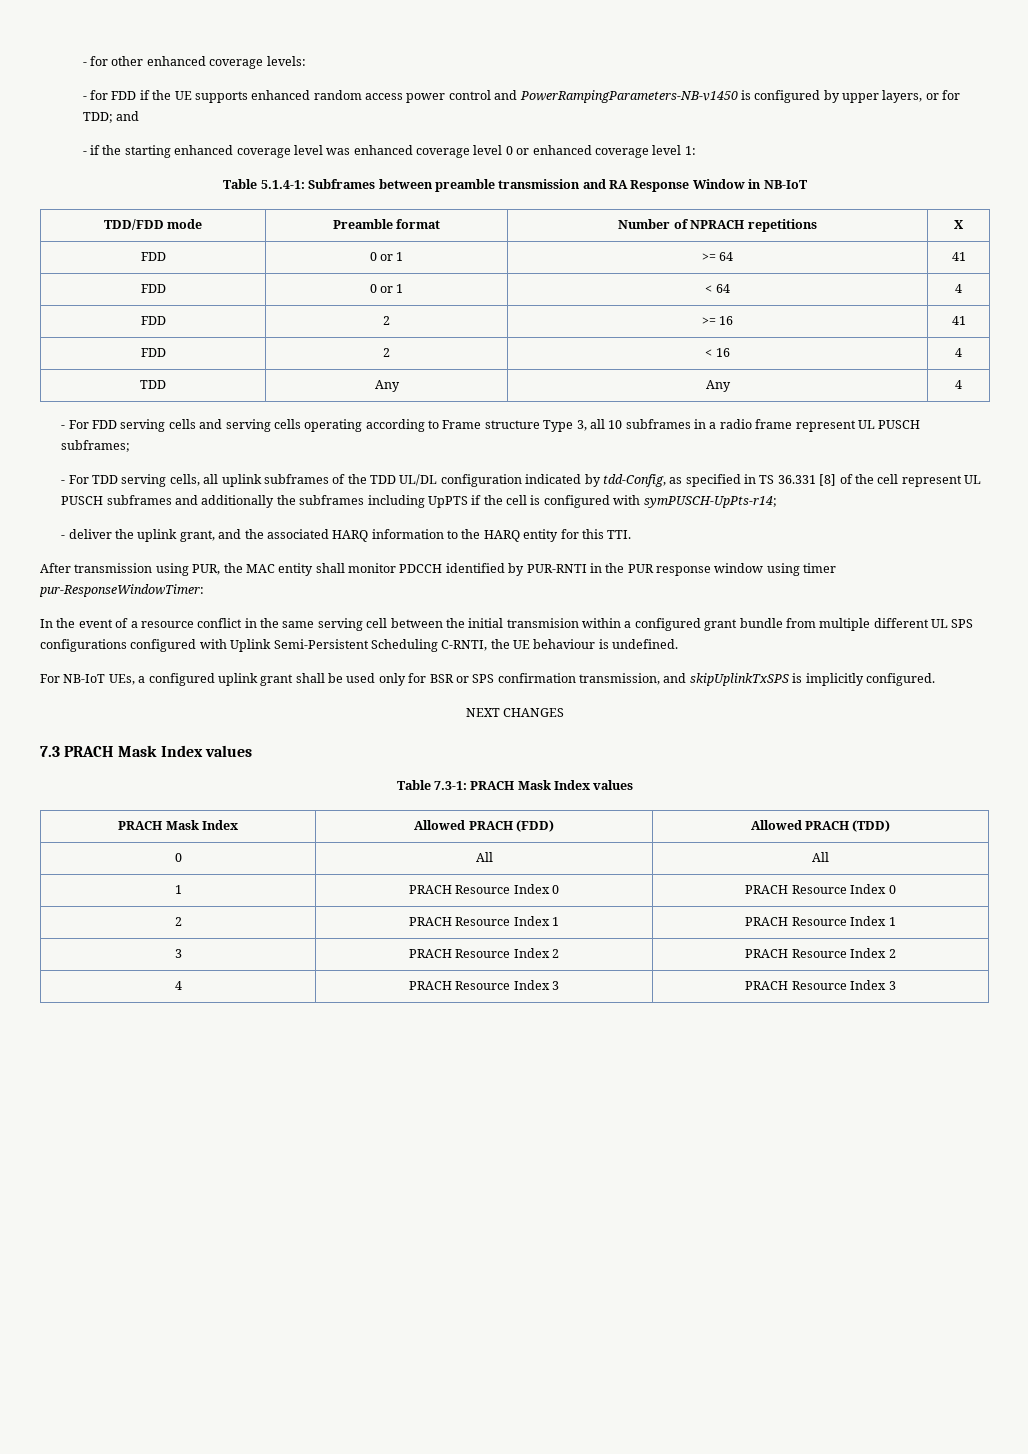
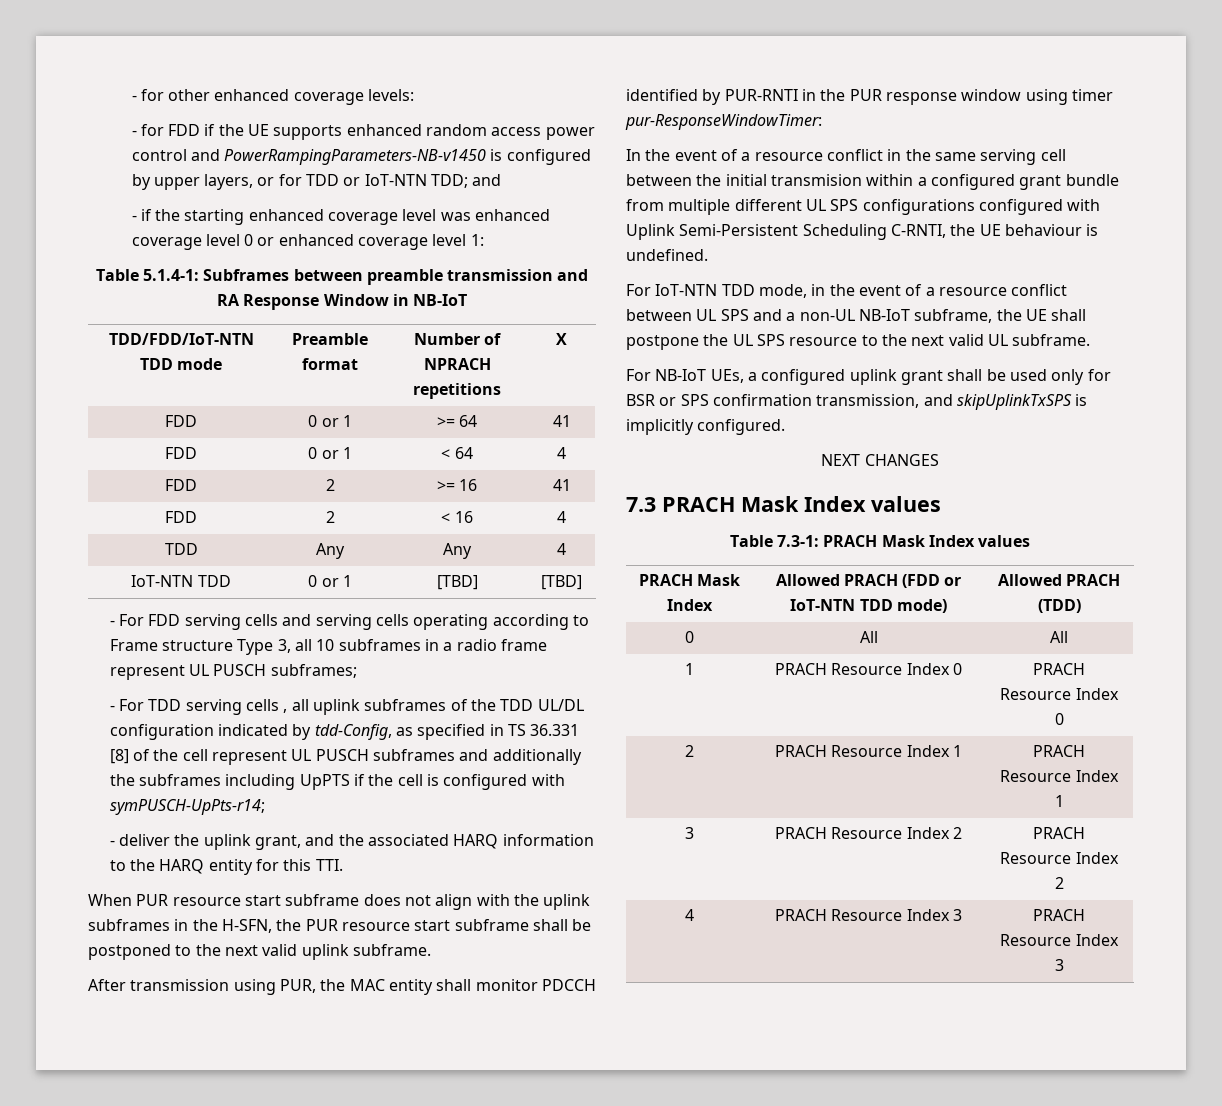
(961, 95) none -> [306,174,427,186] TDD or IoT-NTN
[103,219,164,230] TDD/FDD -> [108,333,254,345] [139,358,173,370] TDD/FDD/IoT-NTN TDD
(962, 384) none -> [131,575,231,587] [308,575,352,587] [436,575,478,590] [541,575,582,590] // IoT-NTN TDD | 0 or 1 | [TBD] | [TBD]
[169,474,200,486] cells, -> [246,699,288,713] cells ,
(632, 534) none -> [88,894,591,910] [88,919,592,933] [88,944,431,960] // When PUR resource start subframe does not align with the uplink subframes in the H-SFN, the PUR resource start subframe shall be postponed to the next valid uplink subframe.
(679, 644) none -> [626,284,1068,298] [626,309,1087,323] [626,334,1091,350] // For IoT-NTN TDD mode, in the event of a resource conflict between UL SPS and a non-UL NB-IoT subframe, the UE shall postpone the UL SPS resource to the next valid UL subframe.
[515,820,554,832] (FDD) -> [902,574,962,588] [790,599,947,613] (FDD or IoT-NTN TDD mode)

